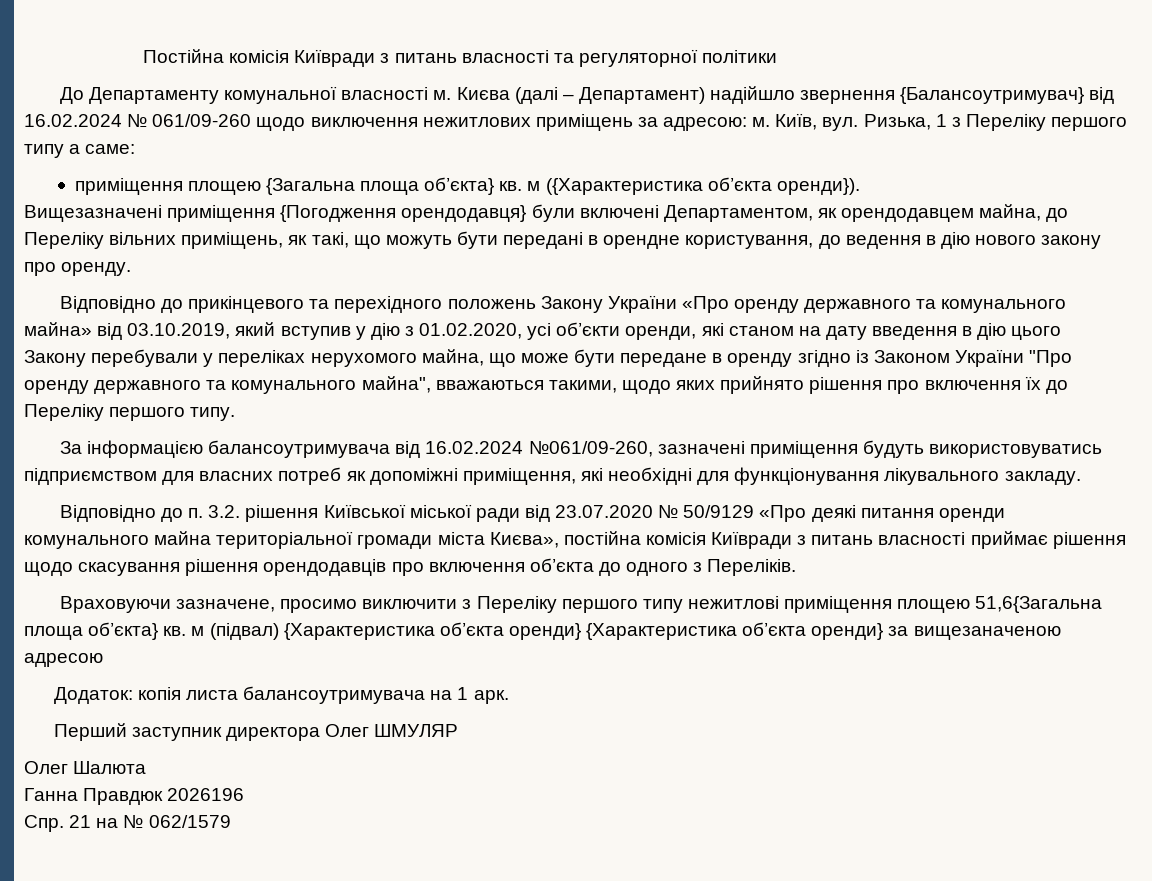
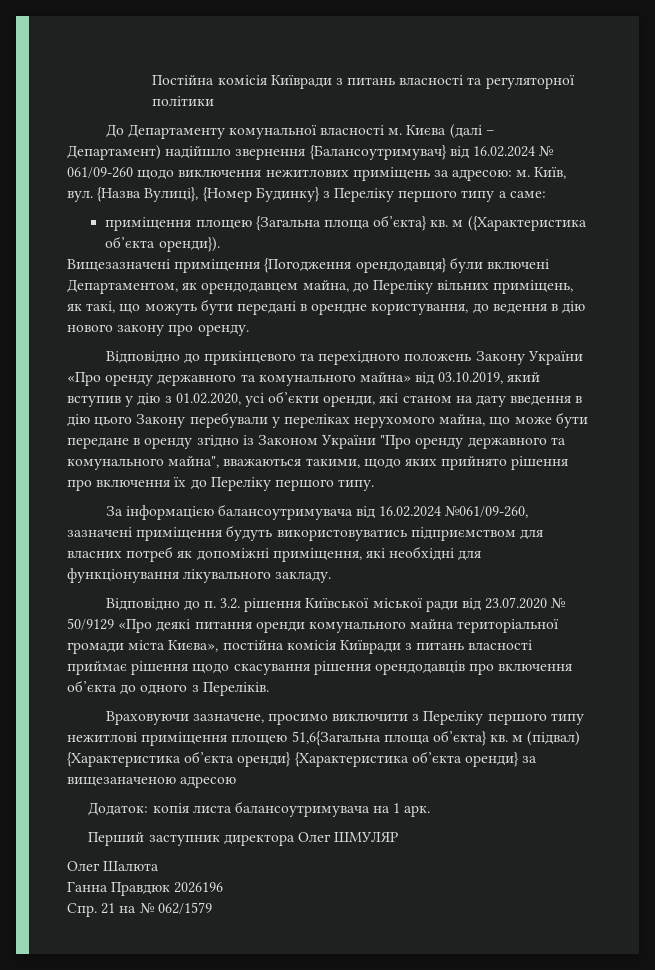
[863,114,947,130] Ризька, 1 -> [97,187,320,202] {Назва Вулиці}, {Номер Будинку}

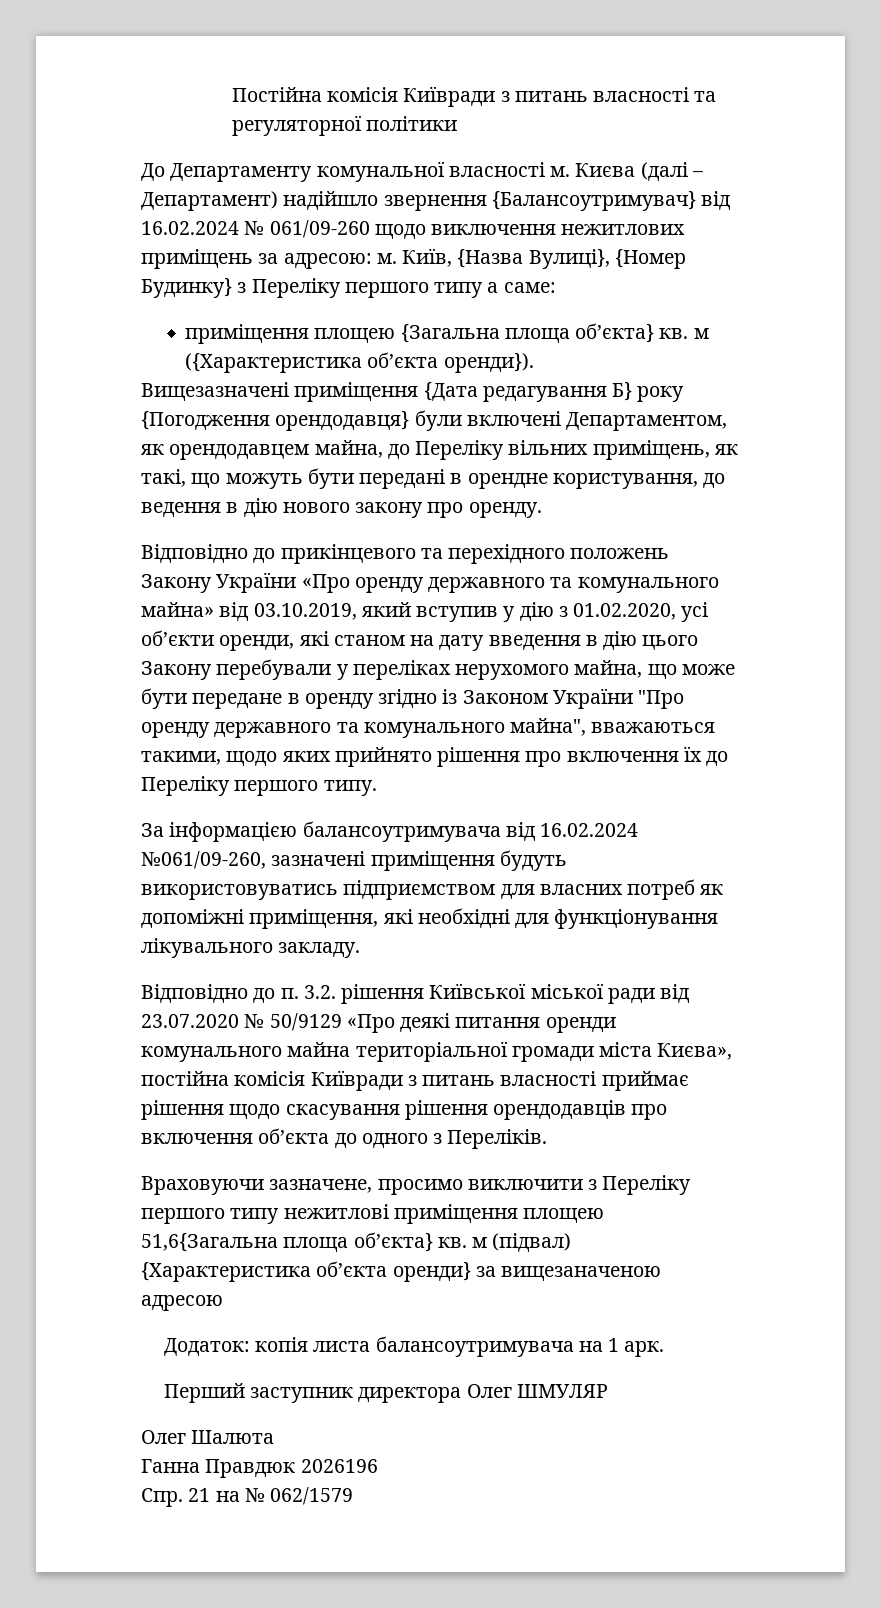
[67,191,93,202] вул. -> (453, 257) none
(261, 266) none -> [423,382,685,402] {Дата редагування Б} року
[294,751,519,767] {Характеристика об’єкта оренди} -> (471, 1272) none

